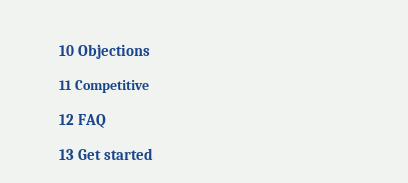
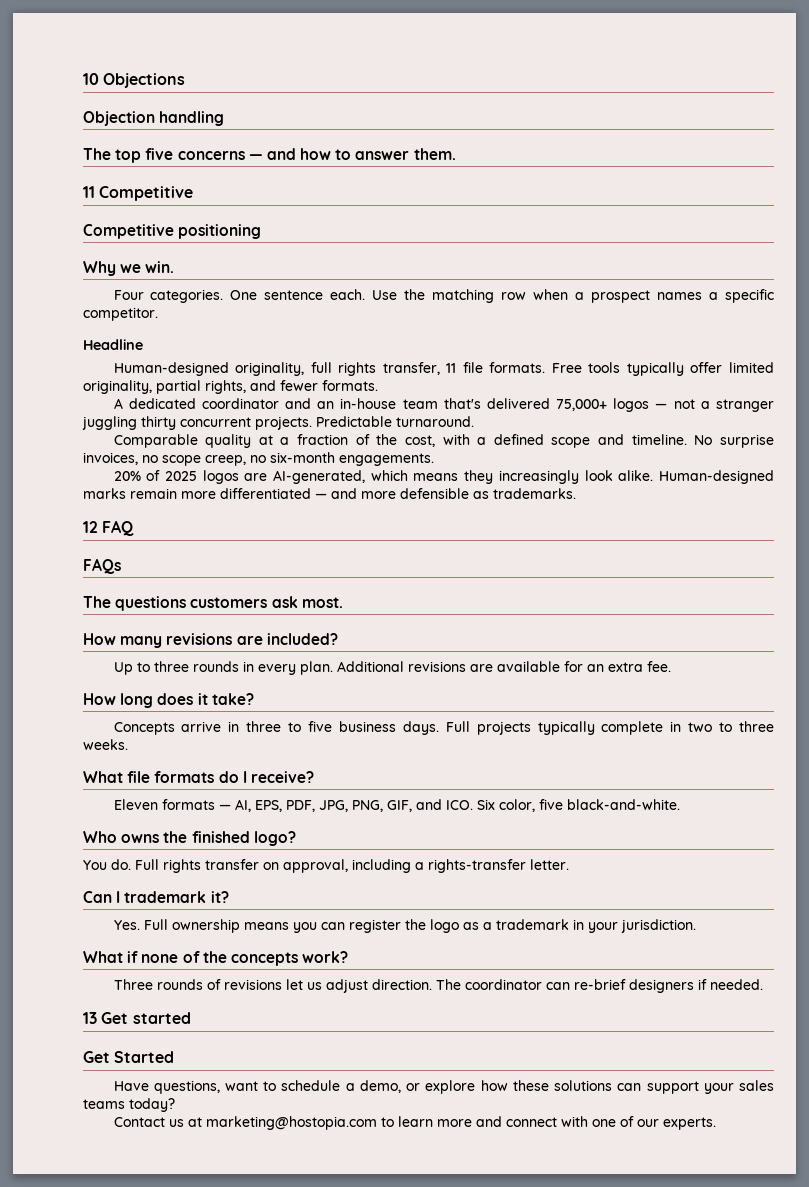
[59,80,149,93] [59,114,107,128] [59,148,154,160] 11 Competitive // 12 FAQ // 13 Get started -> [83,111,225,126] [83,148,456,163] [83,186,194,201] [83,224,262,239] [83,261,175,276] [113,289,774,303] [83,307,158,321] [83,339,143,350] [113,362,775,376] [83,380,378,394] [113,398,774,412] [82,416,474,430] [113,434,774,448] [83,452,434,466] [113,470,775,484] [83,488,576,499] [83,520,135,536] [83,558,121,574] [83,596,343,611] [83,633,338,648] [113,661,671,675] [83,693,254,708] [113,721,775,735] [83,739,128,750] [83,771,314,783] [113,799,680,812] [83,831,296,846] [83,859,569,873] [83,891,229,903] [113,919,696,933] [83,951,349,966] [113,979,763,993] [83,1012,191,1024] [83,1051,175,1063] [113,1080,774,1094] [83,1098,175,1112] [113,1116,716,1130] Objection handling // The top five concerns — and how to answer them. // 11 Competitive // Competitive positioning // Why we win. // Four categories. One sentence each. Use the matching row when a prospect names a specific competitor. // Headline // Human-designed originality, full rights transfer, 11 file formats. Free tools typically offer limited originality, partial rights, and fewer formats. // A dedicated coordinator and an in-house team that's delivered 75,000+ logos — not a stranger juggling thirty concurrent projects. Predictable turnaround. // Comparable quality at a fraction of the cost, with a defined scope and timeline. No surprise invoices, no scope creep, no six-month engagements. // 20% of 2025 logos are AI-generated, which means they increasingly look alike. Human-designed marks remain more differentiated — and more defensible as trademarks. // 12 FAQ // FAQs // The questions customers ask most. // How many revisions are included? // Up to three rounds in every plan. Additional revisions are available for an extra fee. // How long does it take? // Concepts arrive in three to five business days. Full projects typically complete in two to three weeks. // What file formats do I receive? // Eleven formats — AI, EPS, PDF, JPG, PNG, GIF, and ICO. Six color, five black-and-white. // Who owns the finished logo? // You do. Full rights transfer on approval, including a rights-transfer letter. // Can I trademark it? // Yes. Full ownership means you can register the logo as a trademark in your jurisdiction. // What if none of the concepts work? // Three rounds of revisions let us adjust direction. The coordinator can re-brief designers if needed. // 13 Get started // Get Started // Have questions, want to schedule a demo, or explore how these solutions can support your sales teams today? // Contact us at marketing@hostopia.com to learn more and connect with one of our experts.

